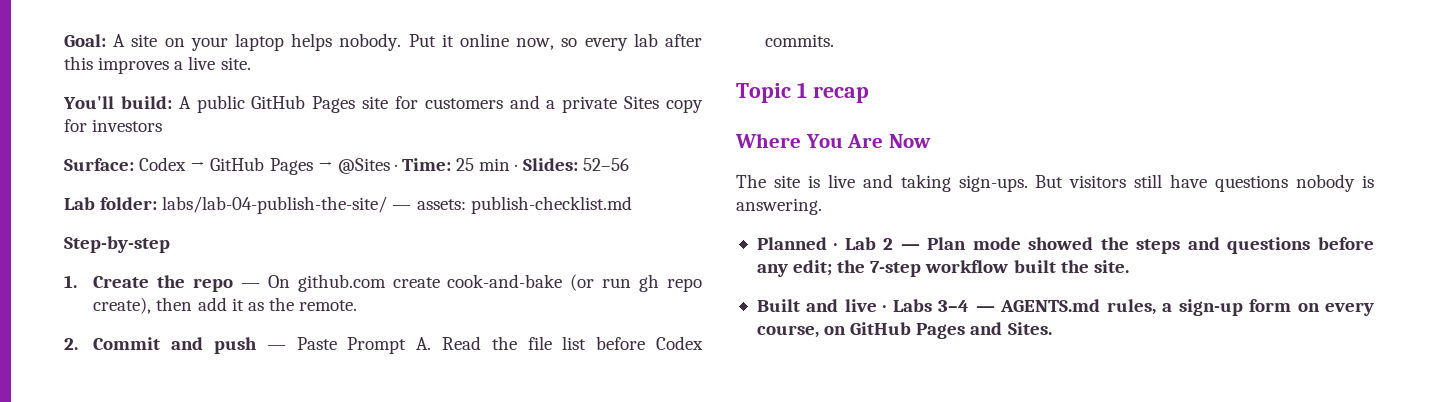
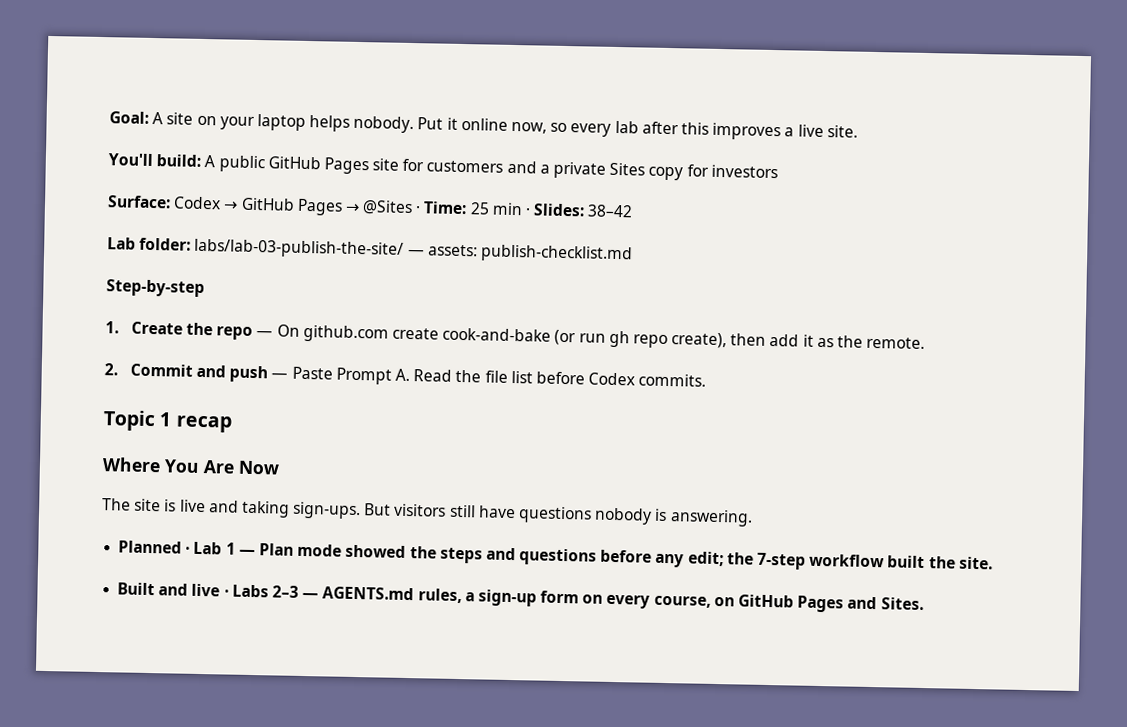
[582,158,629,171] 52–56 -> [587,204,634,218] 38–42
[162,196,388,214] labs/lab-04-publish-the-site/ -> [194,238,405,259] labs/lab-03-publish-the-site/
[883,238,894,250] 2 -> [225,542,236,555] 1
[938,300,970,312] 3–4 -> [271,585,299,598] 2–3

